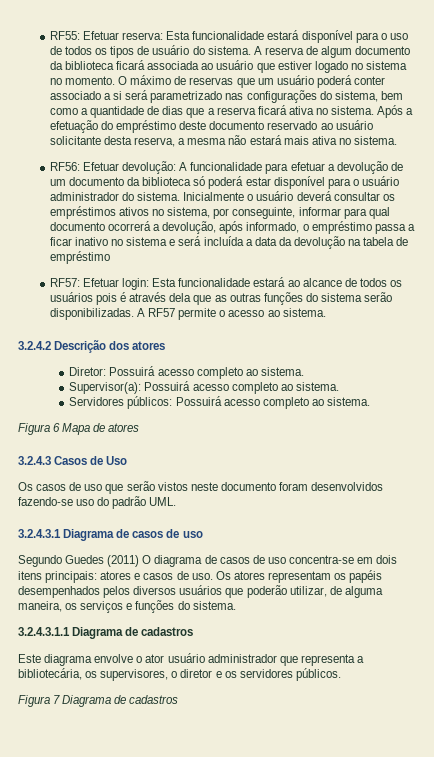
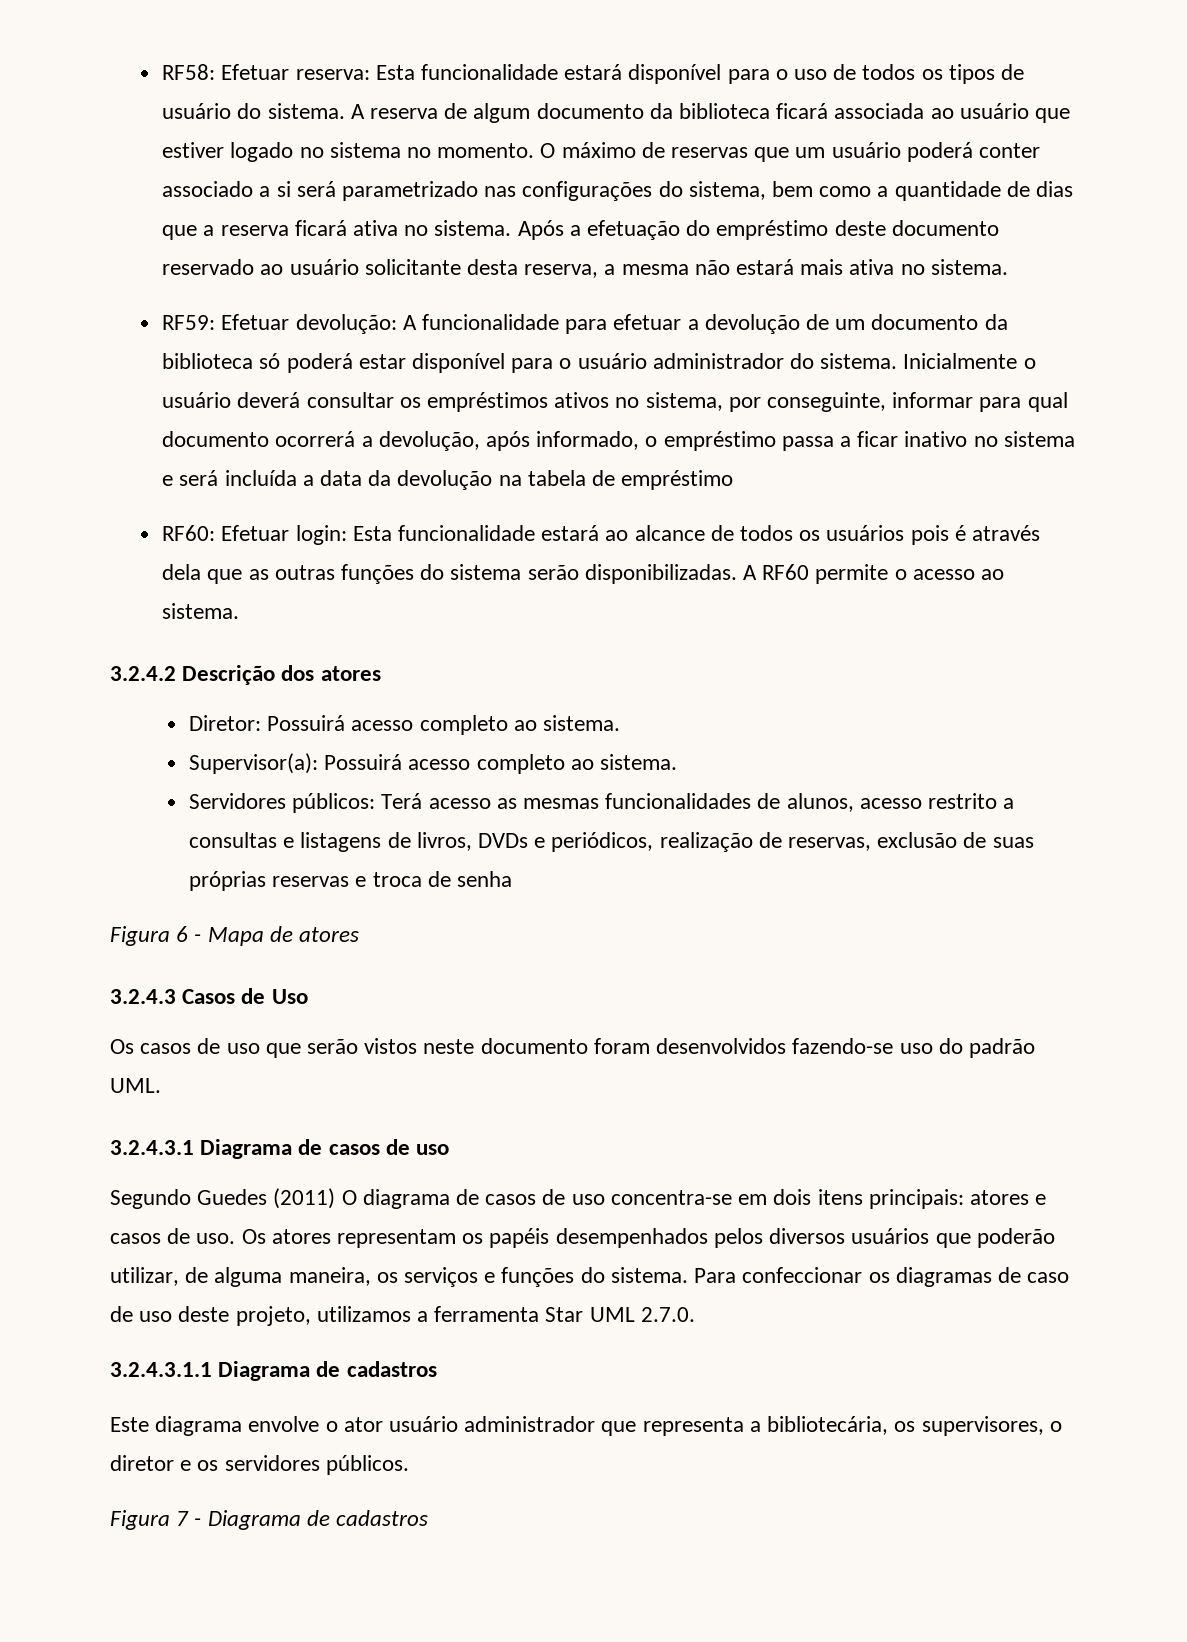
[49,31,80,40] RF55: -> [162,64,216,80] RF58:
[49,162,80,171] RF56: -> [162,315,216,330] RF59:
[49,278,80,287] RF57: -> [162,525,216,541] RF60:
[148,308,176,317] RF57 -> [762,564,810,580] RF60
[175,396,370,409] Possuirá acesso completo ao sistema. -> [381,793,1015,812] [188,832,1034,852] [188,871,512,891] Terá acesso as mesmas funcionalidades de alunos, acesso restrito a consultas e listagens de livros, DVDs e periódicos, realização de reservas, exclusão de suas próprias reservas e troca de senha
(61, 427) none -> [194,934,202,942] -
(236, 605) none -> [694,1267,1070,1287] [110,1306,695,1326] Para confeccionar os diagramas de caso de uso deste projeto, utilizamos a ferramenta Star UML 2.7.0.
(61, 699) none -> [194,1518,202,1526] -

